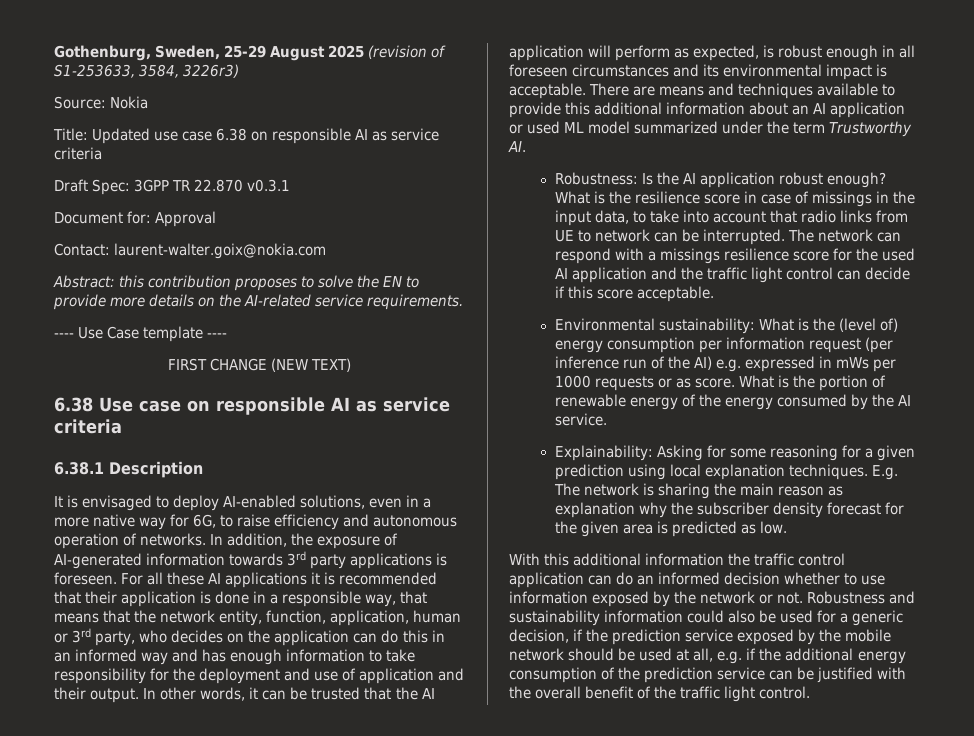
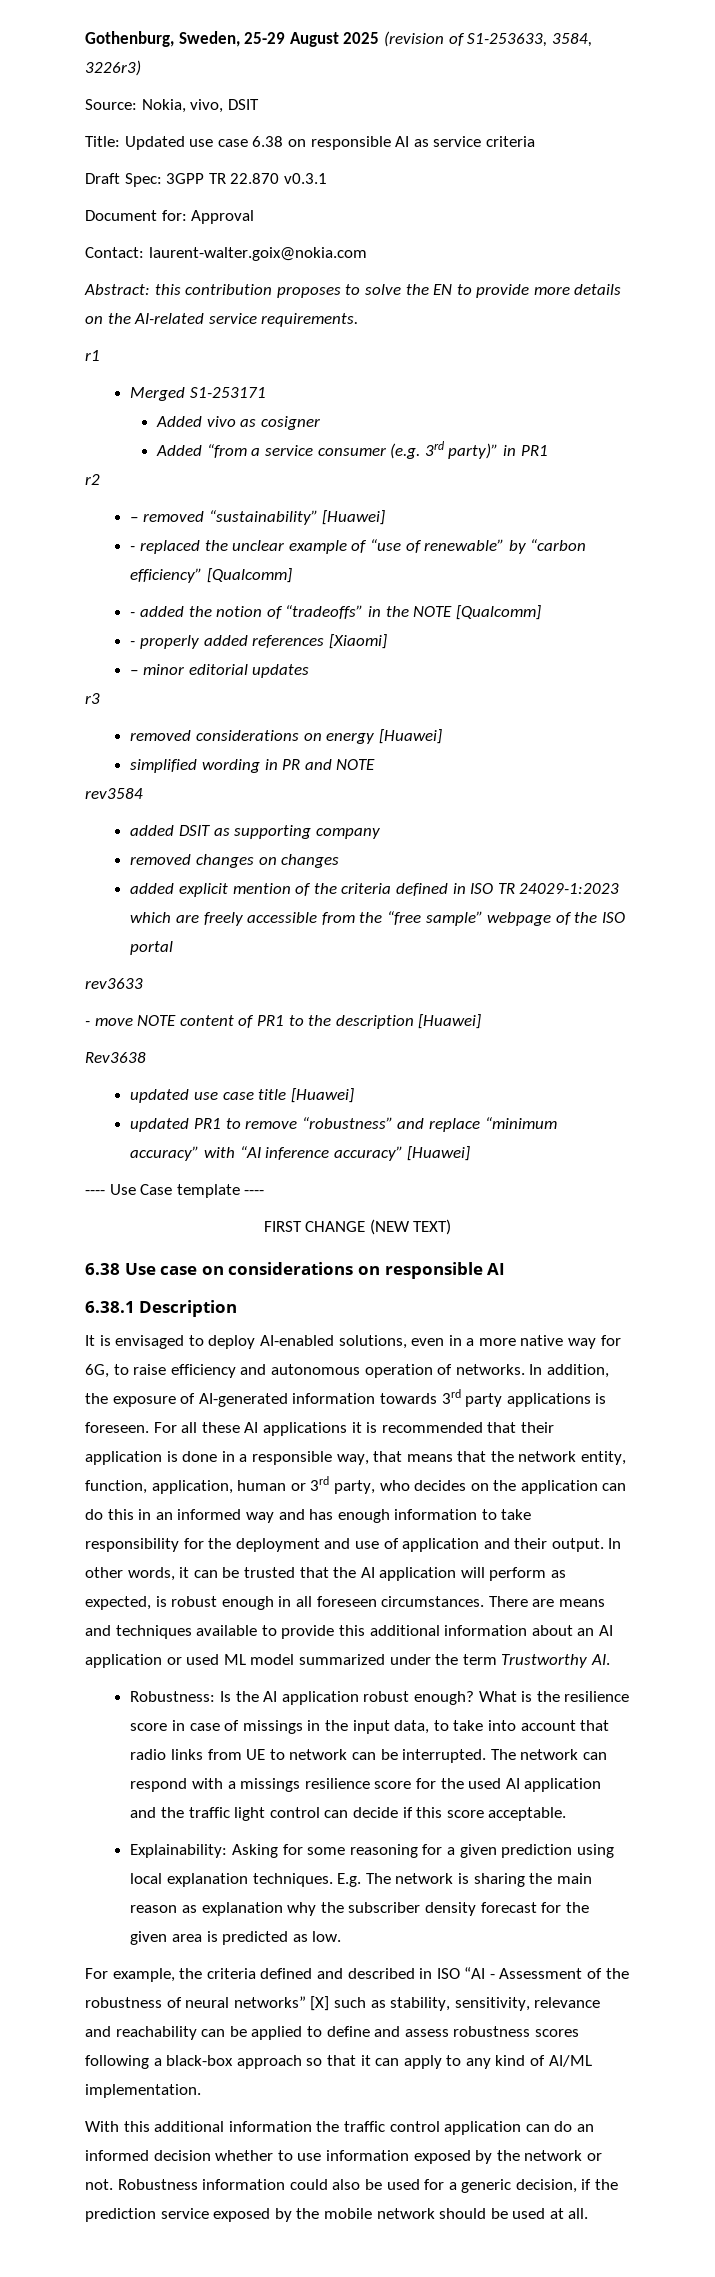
[110,96,149,109] Nokia -> [141,99,259,113] Nokia, vivo, DSIT
(464, 302) none -> [85,350,100,361] [130,387,267,401] [156,416,320,430] [156,441,548,459] [85,474,100,485] [130,510,386,525] [130,539,587,554] [130,568,293,583] [130,605,541,620] [130,634,387,649] [130,664,310,678] [85,693,100,704] [130,729,442,744] [130,759,376,773] [85,788,143,799] [130,825,380,839] [130,854,340,868] [130,883,620,897] [130,911,625,926] [130,941,174,955] [85,978,143,989] [85,1014,482,1029] [85,1052,146,1063] [130,1088,354,1103] [130,1117,557,1132] [130,1146,471,1161] // r1 // Merged S1-253171 // Added vivo as cosigner // Added “from a service consumer (e.g. 3rd party)” in PR1 // r2 // – removed “sustainability” [Huawei] // - replaced the unclear example of “use of renewable” by “carbon efficiency” [Qualcomm] // - added the notion of “tradeoffs” in the NOTE [Qualcomm] // - properly added references [Xiaomi] // – minor editorial updates // r3 // removed considerations on energy [Huawei] // simplified wording in PR and NOTE // rev3584 // added DSIT as supporting company // removed changes on changes // added explicit mention of the criteria defined in ISO TR 24029-1:2023 which are freely accessible from the “free sample” webpage of the ISO portal // rev3633 // - move NOTE content of PR1 to the description [Huawei] // Rev3638 // updated use case title [Huawei] // updated PR1 to remove “robustness” and replace “minimum accuracy” with “AI inference accuracy” [Huawei]
[216,397,450,415] [54,419,122,434] responsible AI as service criteria -> [228,1262,506,1279] considerations on responsible AI
[572,64,888,80] [509,83,586,99] circumstances and its environmental impact is acceptable. -> [381,1596,485,1607] circumstances.
[554,318,899,334] [554,337,894,353] [554,356,897,372] [554,375,887,391] [554,394,912,410] [554,413,607,426] // Environmental sustainability: What is the (level of) energy consumption per information request (per inference run of the AI) e.g. expressed in mWs per 1000 requests or as score. What is the portion of renewable energy of the energy consumed by the AI service. -> (567, 1814) none
(788, 527) none -> [85,1967,629,1982] [85,1996,601,2011] [85,2026,579,2040] [85,2055,592,2069] [85,2084,201,2098] // For example, the criteria defined and described in ISO “AI - Assessment of the robustness of neural networks” [X] such as stability, sensitivity, relevance and reachability can be applied to define and assess robustness scores following a black-box approach so that it can apply to any kind of AI/ML implementation.
[889,591,916,604] [509,610,600,626] and sustainability -> (198, 2184) none
[693,648,906,664] [509,667,907,683] [509,686,811,702] all, e.g. if the additional energy consumption of the prediction service can be justified with the overall benefit of the traffic light control. -> [568,2208,589,2219] all.

